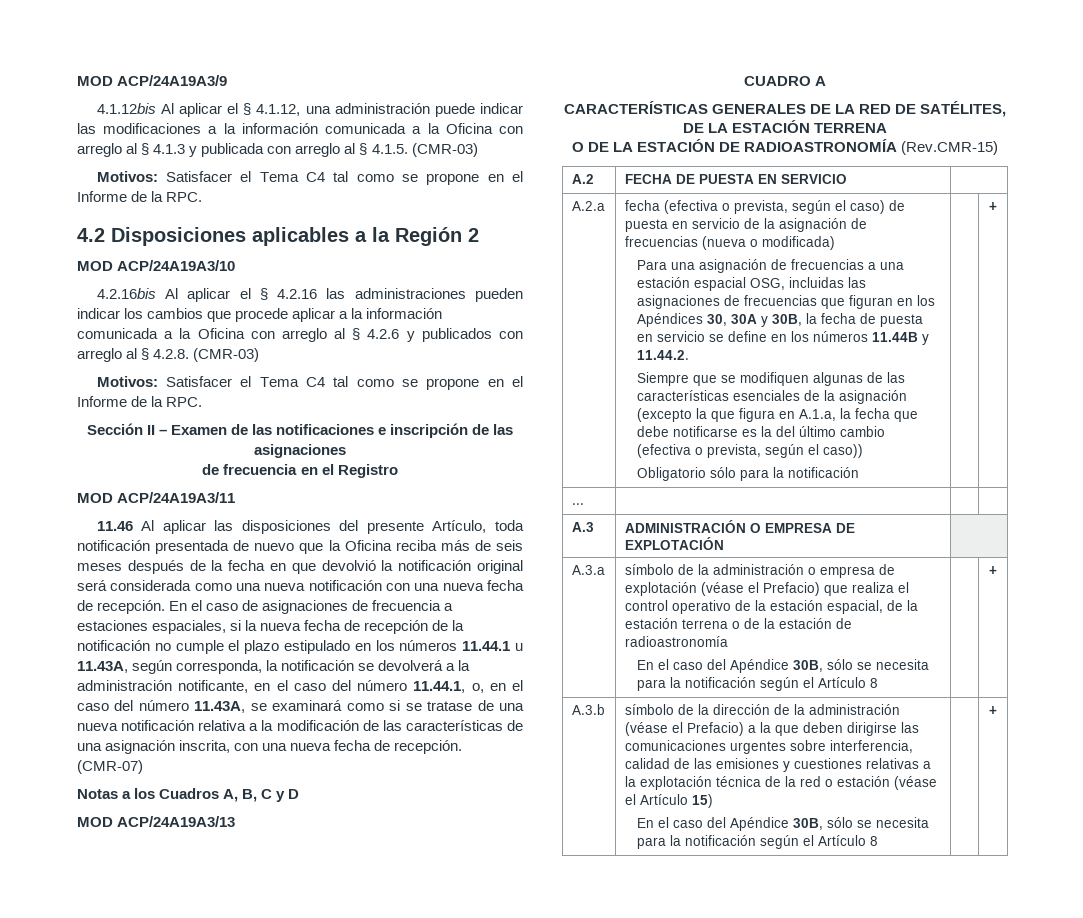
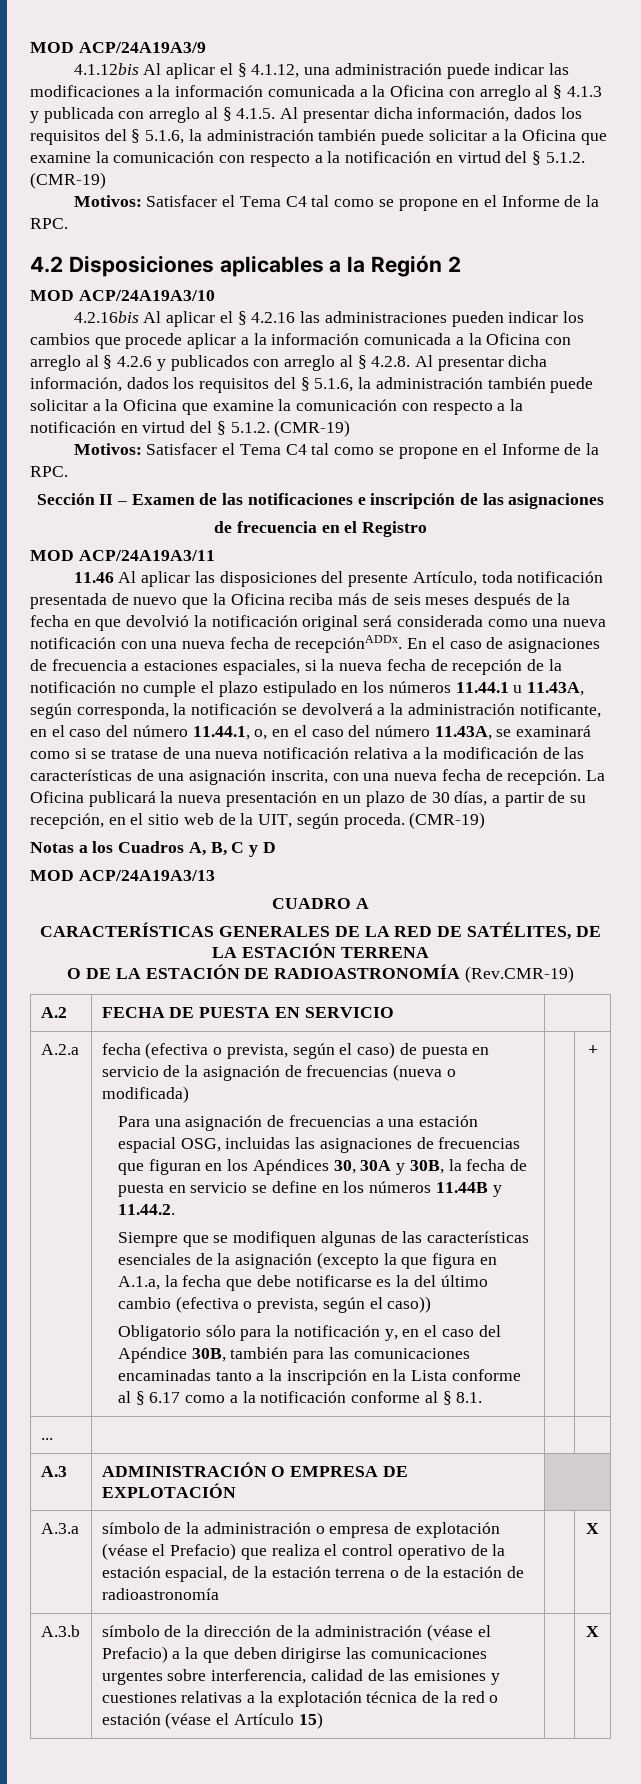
[411,143,478,157] (CMR-03) -> [280,107,582,123] [30,129,607,145] [30,151,585,167] [30,172,106,189] Al presentar dicha información, dados los requisitos del § 5.1.6, la administración también puede solicitar a la Oficina que examine la comunicación con respecto a la notificación en virtud del § 5.1.2. (CMR-19)
[193,348,260,362] (CMR-03) -> [414,355,548,371] [30,377,594,393] [30,399,523,415] [30,420,351,437] Al presentar dicha información, dados los requisitos del § 5.1.6, la administración también puede solicitar a la Oficina que examine la comunicación con respecto a la notificación en virtud del § 5.1.2. (CMR-19)
[97,600,166,614] recepción. -> [295,635,403,653] recepciónADDx.
[77,760,143,774] (CMR-07) -> [585,770,605,781] [30,791,587,807] [30,812,486,829] La Oficina publicará la nueva presentación en un plazo de 30 días, a partir de su recepción, en el sitio web de la UIT, según proceda. (CMR-19)
[901,141,999,155] (Rev.CMR-15) -> [464,966,574,983] (Rev.CMR-19)
(859, 472) none -> [384,1325,501,1341] [118,1347,470,1363] [118,1369,521,1385] [118,1391,483,1405] y, en el caso del Apéndice 30B, también para las comunicaciones encaminadas tanto a la inscripción en la Lista conforme al § 6.17 como a la notificación conforme al § 8.1.
[636,659,929,673] [636,677,878,691] [989,566,997,575] // En el caso del Apéndice 30B, sólo se necesita para la notificación según el Artículo 8 | | + -> [586,1523,599,1534] | | X
[636,817,929,831] [636,835,878,849] [989,706,997,715] // En el caso del Apéndice 30B, sólo se necesita para la notificación según el Artículo 8 | | + -> [586,1626,599,1637] | | X

